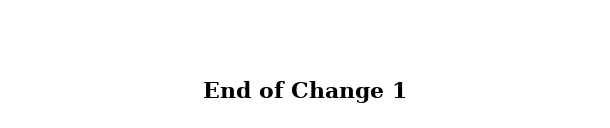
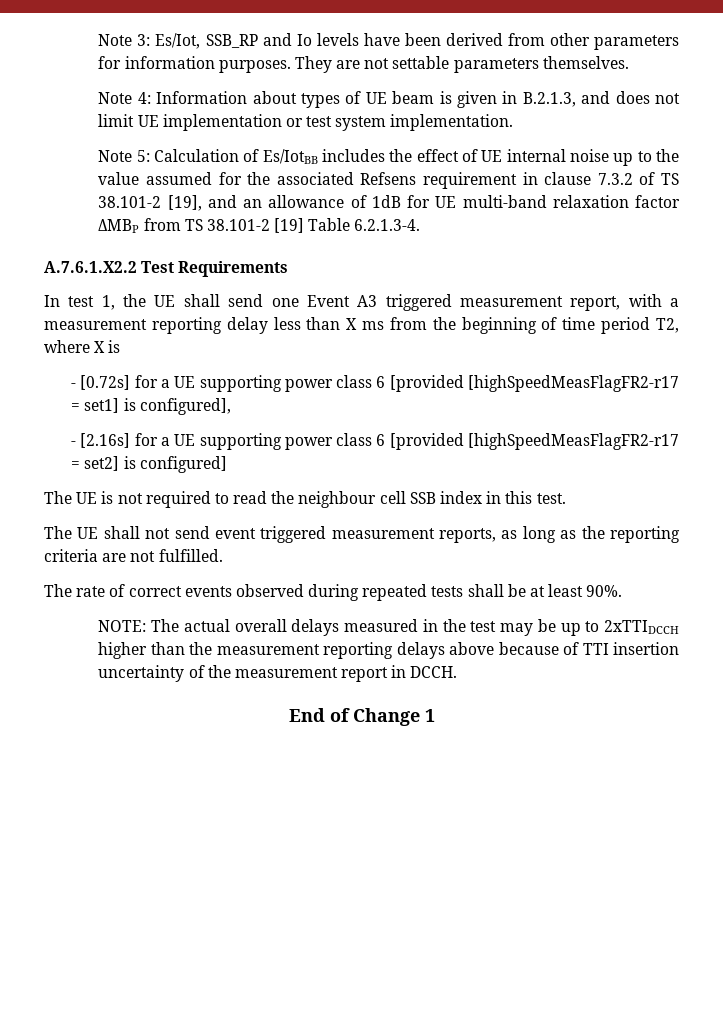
(203, 89) none -> [98,33,679,50] [98,56,629,73] [98,91,681,108] [98,114,514,131] [98,149,679,166] [98,172,679,189] [98,195,681,211] [98,218,421,233] [44,261,289,277] [44,294,679,311] [44,317,679,334] [44,340,121,353] [71,375,679,392] [71,398,231,415] [71,433,679,450] [71,456,227,473] [44,491,566,508] [44,526,680,543] [44,549,223,562] [44,584,623,601] [98,619,679,636] [98,642,679,659] [98,665,458,682] Note 3: Es/Iot, SSB_RP and Io levels have been derived from other parameters for information purposes. They are not settable parameters themselves. // Note 4: Information about types of UE beam is given in B.2.1.3, and does not limit UE implementation or test system implementation. // Note 5: Calculation of Es/IotBB includes the effect of UE internal noise up to the value assumed for the associated Refsens requirement in clause 7.3.2 of TS 38.101-2 [19], and an allowance of 1dB for UE multi-band relaxation factor ΔMBP from TS 38.101-2 [19] Table 6.2.1.3-4. // A.7.6.1.X2.2 Test Requirements // In test 1, the UE shall send one Event A3 triggered measurement report, with a measurement reporting delay less than X ms from the beginning of time period T2, where X is // - [0.72s] for a UE supporting power class 6 [provided [highSpeedMeasFlagFR2-r17 = set1] is configured], // - [2.16s] for a UE supporting power class 6 [provided [highSpeedMeasFlagFR2-r17 = set2] is configured] // The UE is not required to read the neighbour cell SSB index in this test. // The UE shall not send event triggered measurement reports, as long as the reporting criteria are not fulfilled. // The rate of correct events observed during repeated tests shall be at least 90%. // NOTE: The actual overall delays measured in the test may be up to 2xTTIDCCH higher than the measurement reporting delays above because of TTI insertion uncertainty of the measurement report in DCCH. //

